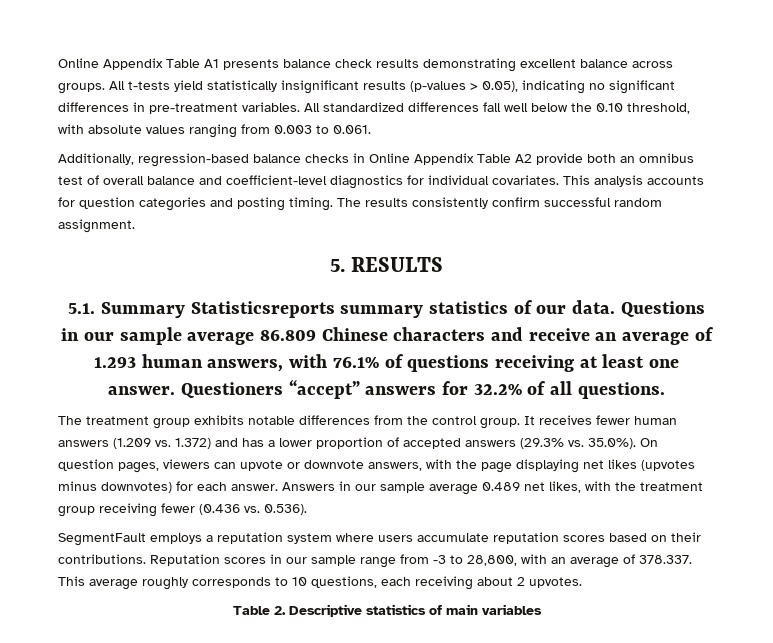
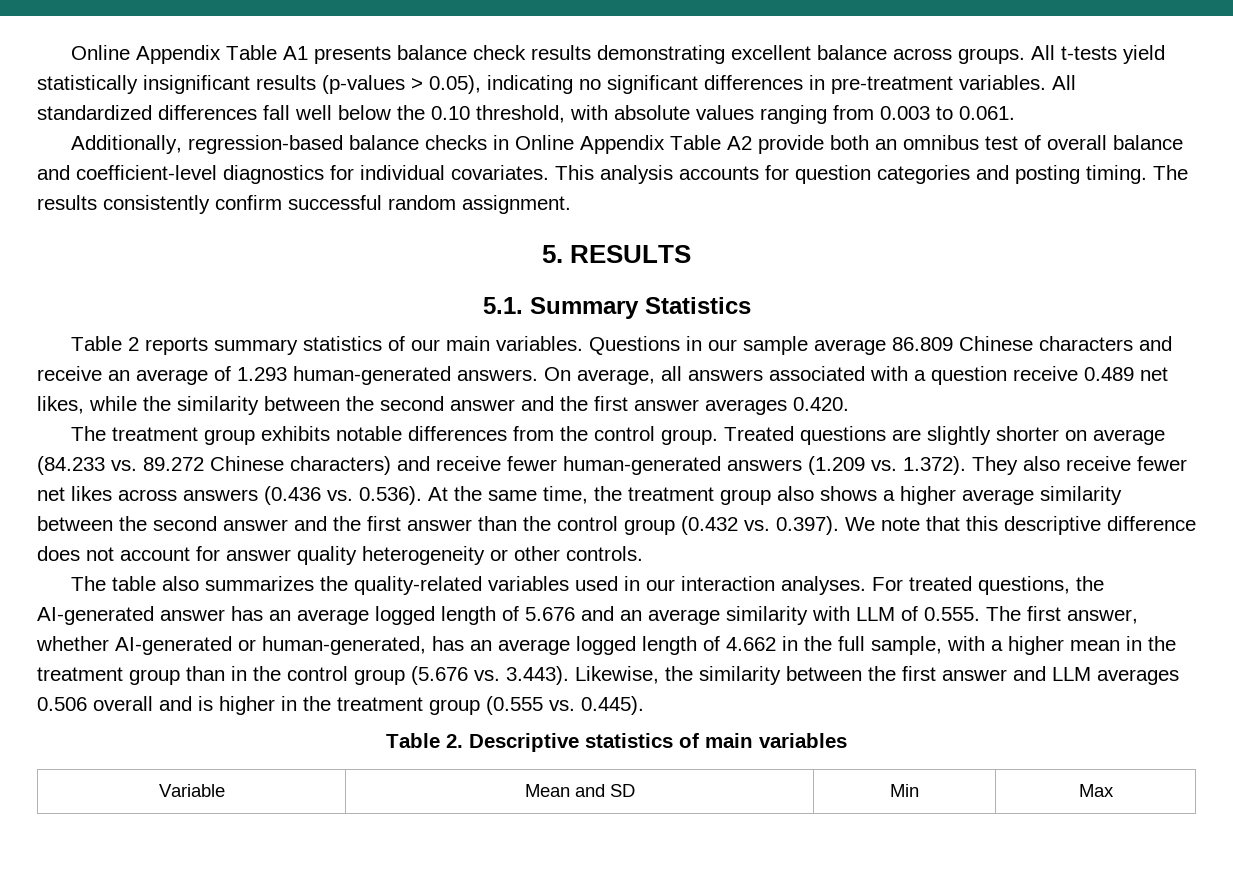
[190,301,335,318] Statisticsreports -> [644,297,751,314] [71,336,209,355] Statistics // Table 2 reports
[572,300,616,314] data. -> [446,336,584,351] main variables.
[141,354,679,372] [108,380,665,399] human answers, with 76.1% of questions receiving at least one answer. Questioners “accept” answers for 32.2% of all questions. -> [293,366,1168,385] [37,396,849,415] human-generated answers. On average, all answers associated with a question receive 0.489 net likes, while the similarity between the second answer and the first answer averages 0.420.
[524,415,677,425] [58,437,658,449] [58,459,695,473] [58,481,703,495] [58,503,307,517] [58,532,701,546] [58,554,692,568] [58,576,582,590] It receives fewer human answers (1.209 vs. 1.372) and has a lower proportion of accepted answers (29.3% vs. 35.0%). On question pages, viewers can upvote or downvote answers, with the page displaying net likes (upvotes minus downvotes) for each answer. Answers in our sample average 0.489 net likes, with the treatment group receiving fewer (0.436 vs. 0.536). // SegmentFault employs a reputation system where users accumulate reputation scores based on their contributions. Reputation scores in our sample range from -3 to 28,800, with an average of 378.337. This average roughly corresponds to 10 questions, each receiving about 2 upvotes. -> [724,426,1166,445] [37,456,1187,475] [37,486,1122,505] [37,516,1196,535] [37,546,643,565] [71,576,1105,595] [37,606,1138,625] [36,636,1176,655] [37,666,1179,685] [37,696,644,715] Treated questions are slightly shorter on average (84.233 vs. 89.272 Chinese characters) and receive fewer human-generated answers (1.209 vs. 1.372). They also receive fewer net likes across answers (0.436 vs. 0.536). At the same time, the treatment group also shows a higher average similarity between the second answer and the first answer than the control group (0.432 vs. 0.397). We note that this descriptive difference does not account for answer quality heterogeneity or other controls. // The table also summarizes the quality-related variables used in our interaction analyses. For treated questions, the AI-generated answer has an average logged length of 5.676 and an average similarity with LLM of 0.555. The first answer, whether AI-generated or human-generated, has an average logged length of 4.662 in the full sample, with a higher mean in the treatment group than in the control group (5.676 vs. 3.443). Likewise, the similarity between the first answer and LLM averages 0.506 overall and is higher in the treatment group (0.555 vs. 0.445).
(542, 609) none -> [158,784,225,797] [524,784,635,797] [890,784,919,797] [1078,784,1114,797] // Variable | Mean and SD | Min | Max

